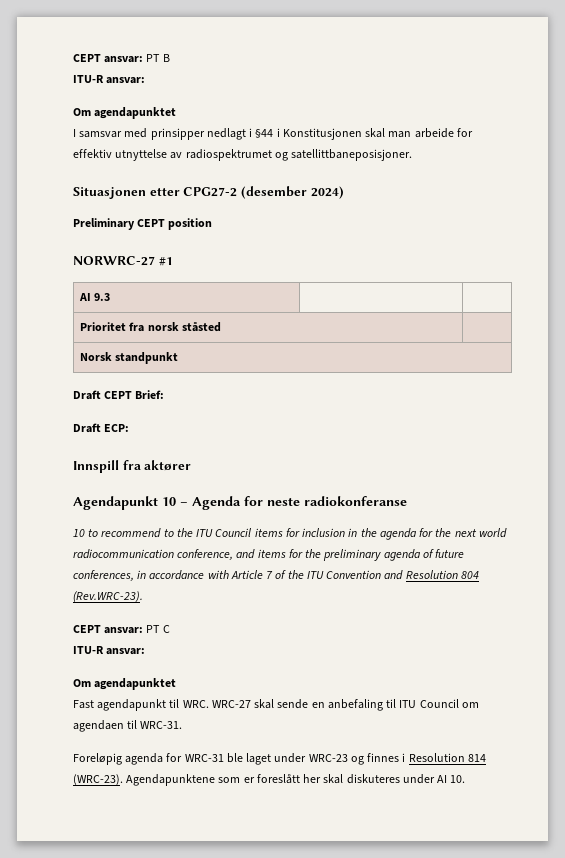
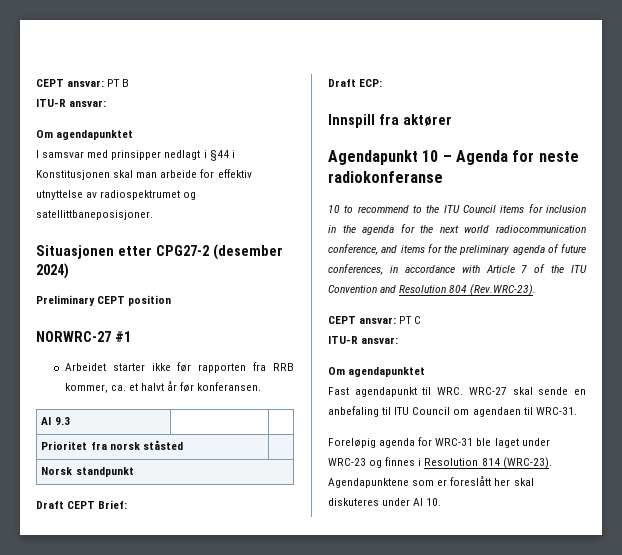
(173, 261) none -> [64,362,294,373] [64,381,262,393] // Arbeidet starter ikke før rapporten fra RRB kommer, ca. et halvt år før konferansen.

